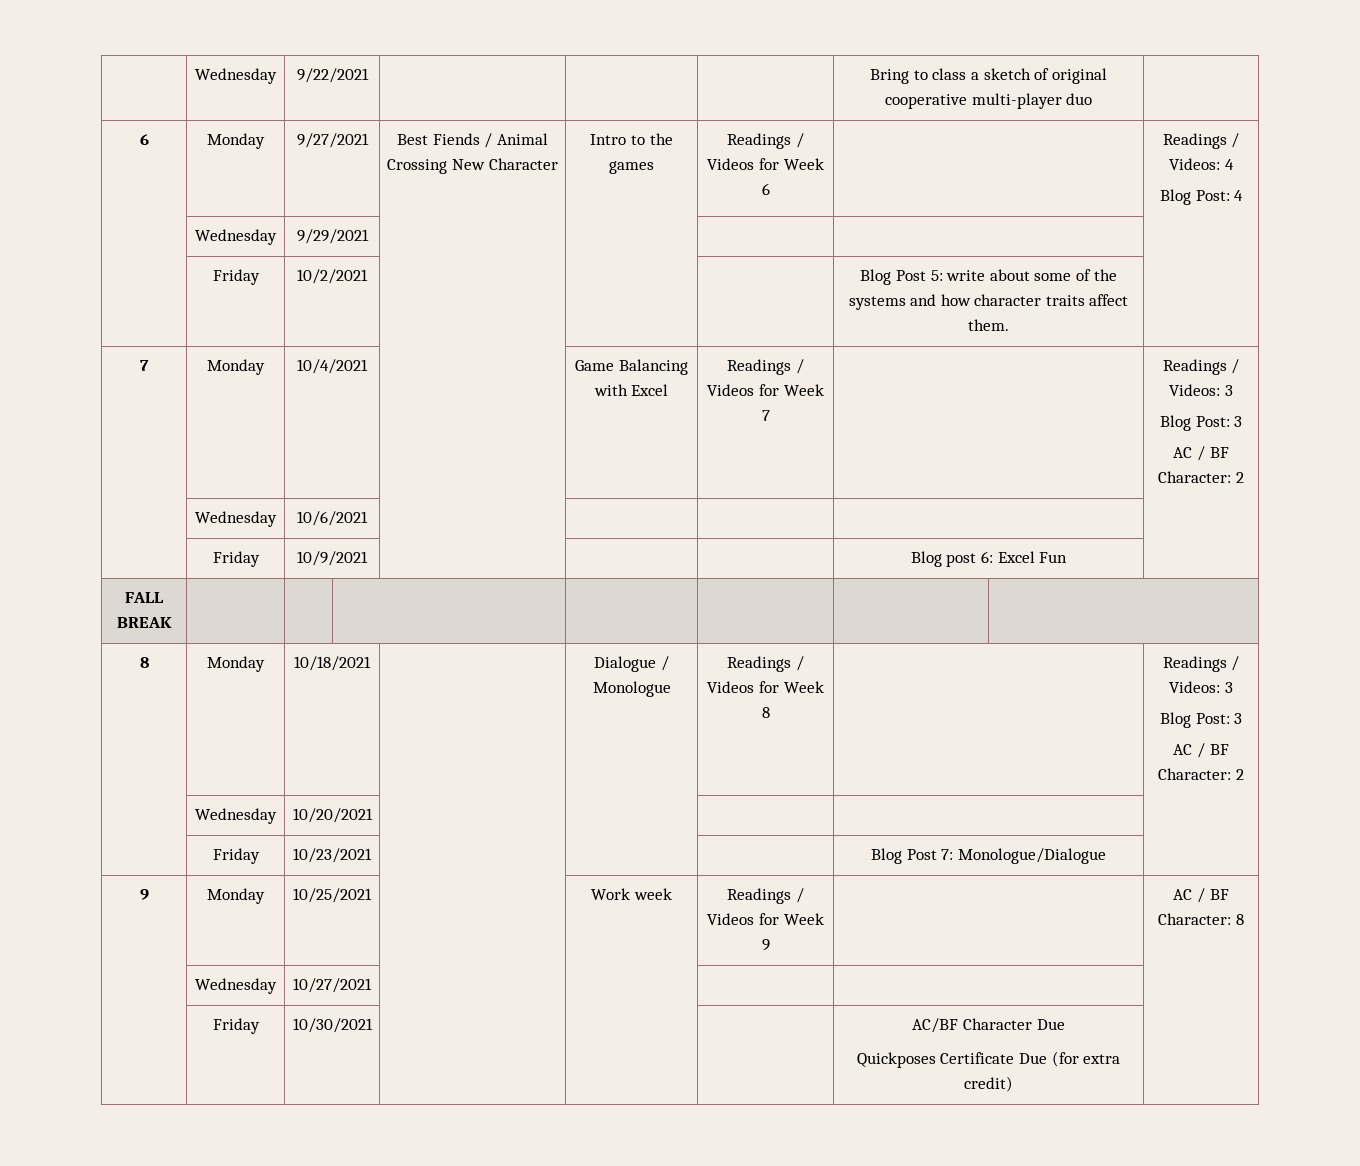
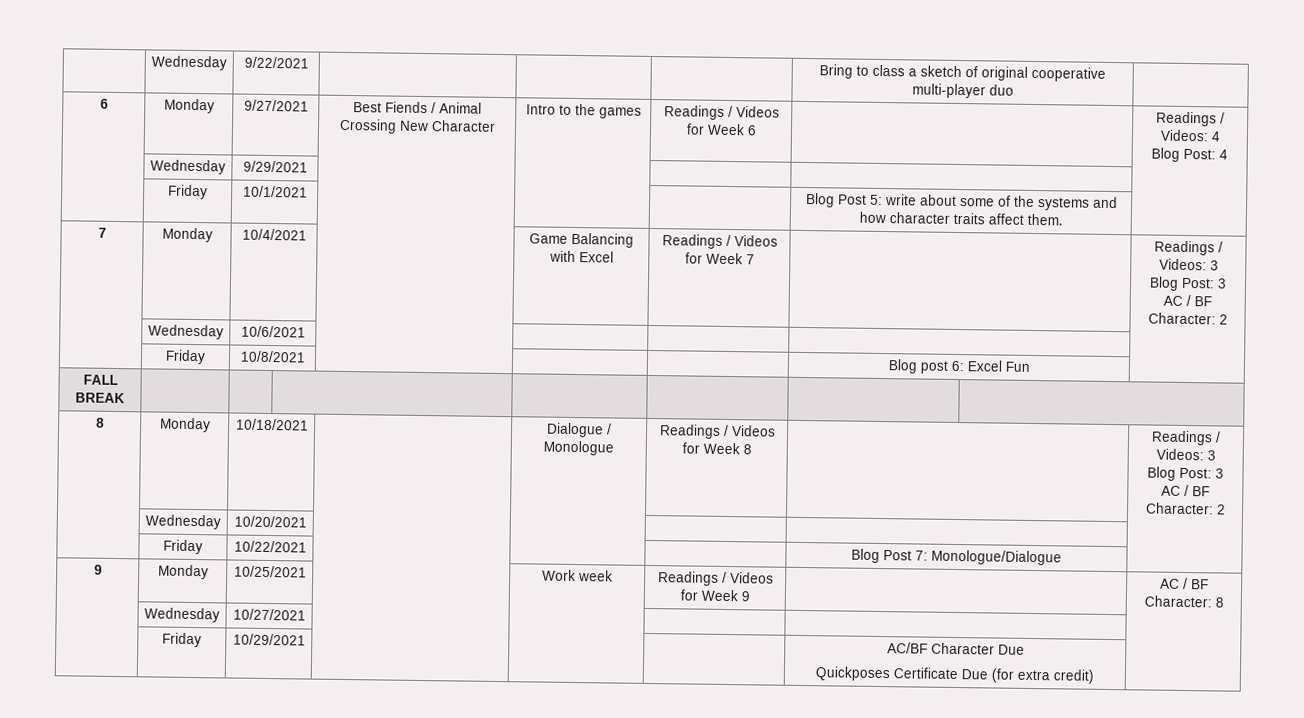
[297,269,368,284] 10/2/2021 -> [242,185,308,198] 10/1/2021
[297,551,368,566] 10/9/2021 -> [239,350,306,363] 10/8/2021
[293,848,372,863] 10/23/2021 -> [233,540,307,553] 10/22/2021
[292,1018,373,1033] 10/30/2021 -> [232,633,306,646] 10/29/2021

